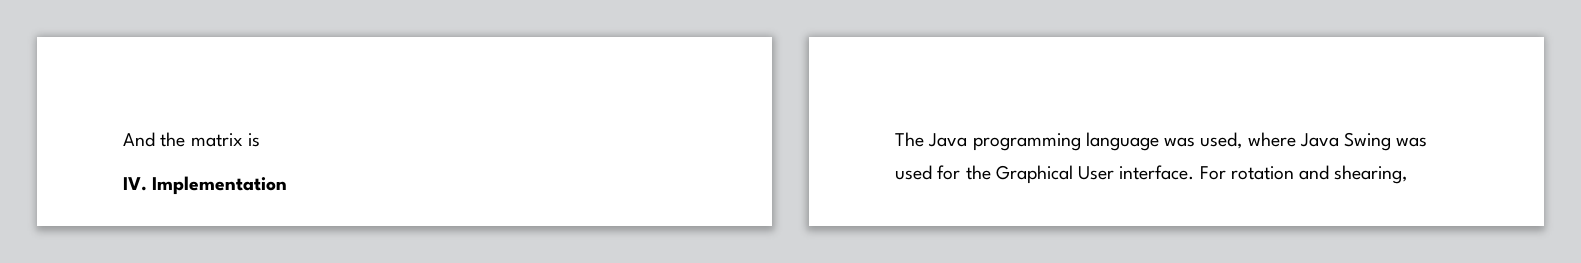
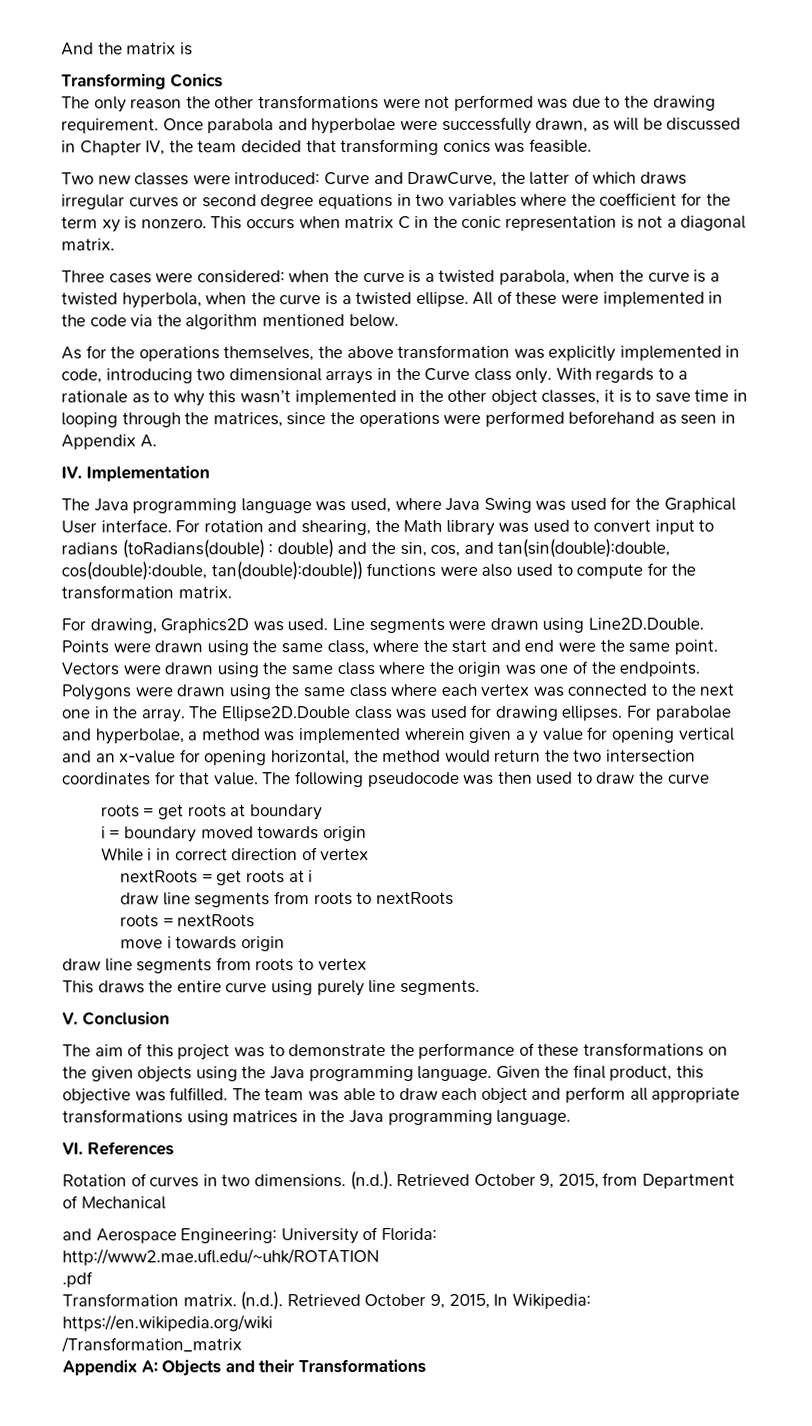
(260, 140) none -> [61,73,223,90] [61,94,716,113] [61,116,742,135] [61,138,592,156] [61,170,688,187] [61,192,731,210] [61,215,747,233] [61,238,115,251] [61,269,720,285] [61,290,724,309] [61,314,399,330] [61,344,741,362] [61,366,688,385] [61,389,749,407] [61,410,737,428] [61,434,157,450] // Transforming Conics // The only reason the other transformations were not performed was due to the drawing requirement. Once parabola and hyperbolae were successfully drawn, as will be discussed in Chapter IV, the team decided that transforming conics was feasible. // Two new classes were introduced: Curve and DrawCurve, the latter of which draws irregular curves or second degree equations in two variables where the coefficient for the term xy is nonzero. This occurs when matrix C in the conic representation is not a diagonal matrix. // Three cases were considered: when the curve is a twisted parabola, when the curve is a twisted hyperbola, when the curve is a twisted ellipse. All of these were implemented in the code via the algorithm mentioned below. // As for the operations themselves, the above transformation was explicitly implemented in code, introducing two dimensional arrays in the Curve class only. With regards to a rationale as to why this wasn’t implemented in the other object classes, it is to save time in looping through the matrices, since the operations were performed beforehand as seen in Appendix A.
(1408, 174) none -> [374,519,715,536] [61,538,671,559] [61,561,697,581] [61,585,232,600] [61,617,704,634] [61,639,718,656] [61,660,701,678] [61,683,735,701] [61,704,732,723] [62,726,735,745] [62,749,697,766] [62,771,710,788] [100,804,323,821] [100,826,367,843] [100,847,370,862] [120,870,314,886] [120,891,454,908] [120,914,256,928] [120,936,286,952] [62,957,367,974] [62,979,480,997] [62,1011,170,1026] [62,1042,728,1061] [62,1064,705,1083] [62,1086,741,1105] [62,1109,572,1126] [62,1141,174,1156] [62,1171,736,1191] [62,1195,166,1210] [62,1227,437,1245] [62,1248,380,1266] [62,1271,93,1288] [62,1291,591,1311] [62,1314,273,1332] [61,1336,242,1353] [62,1358,426,1377] the Math library was used to convert input to radians (toRadians(double) : double) and the sin, cos, and tan(sin(double):double, cos(double):double, tan(double):double)) functions were also used to compute for the transformation matrix. // For drawing, Graphics2D was used. Line segments were drawn using Line2D.Double. Points were drawn using the same class, where the start and end were the same point. Vectors were drawn using the same class where the origin was one of the endpoints. Polygons were drawn using the same class where each vertex was connected to the next one in the array. The Ellipse2D.Double class was used for drawing ellipses. For parabolae and hyperbolae, a method was implemented wherein given a y value for opening vertical and an x-value for opening horizontal, the method would return the two intersection coordinates for that value. The following pseudocode was then used to draw the curve // roots = get roots at boundary // i = boundary moved towards origin // While i in correct direction of vertex // nextRoots = get roots at i // draw line segments from roots to nextRoots // roots = nextRoots // move i towards origin // draw line segments from roots to vertex // This draws the entire curve using purely line segments. // V. Conclusion // The aim of this project was to demonstrate the performance of these transformations on the given objects using the Java programming language. Given the final product, this objective was fulfilled. The team was able to draw each object and perform all appropriate transformations using matrices in the Java programming language. // VI. References // Rotation of curves in two dimensions. (n.d.). Retrieved October 9, 2015, from Department of Mechanical // and Aerospace Engineering: University of Florida: http://www2.mae.ufl.edu/~uhk/ROTATION // .pdf // Transformation matrix. (n.d.). Retrieved October 9, 2015, In Wikipedia: https://en.wikipedia.org/wiki // /Transformation_matrix // Appendix A: Objects and their Transformations

